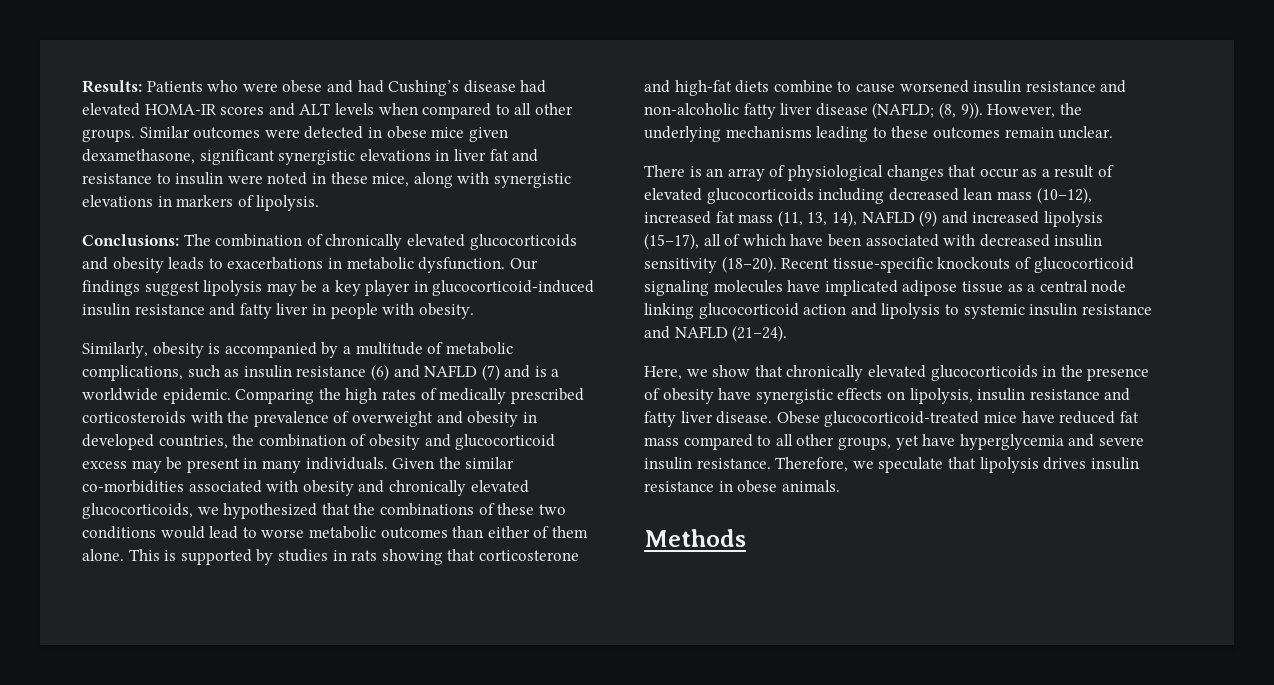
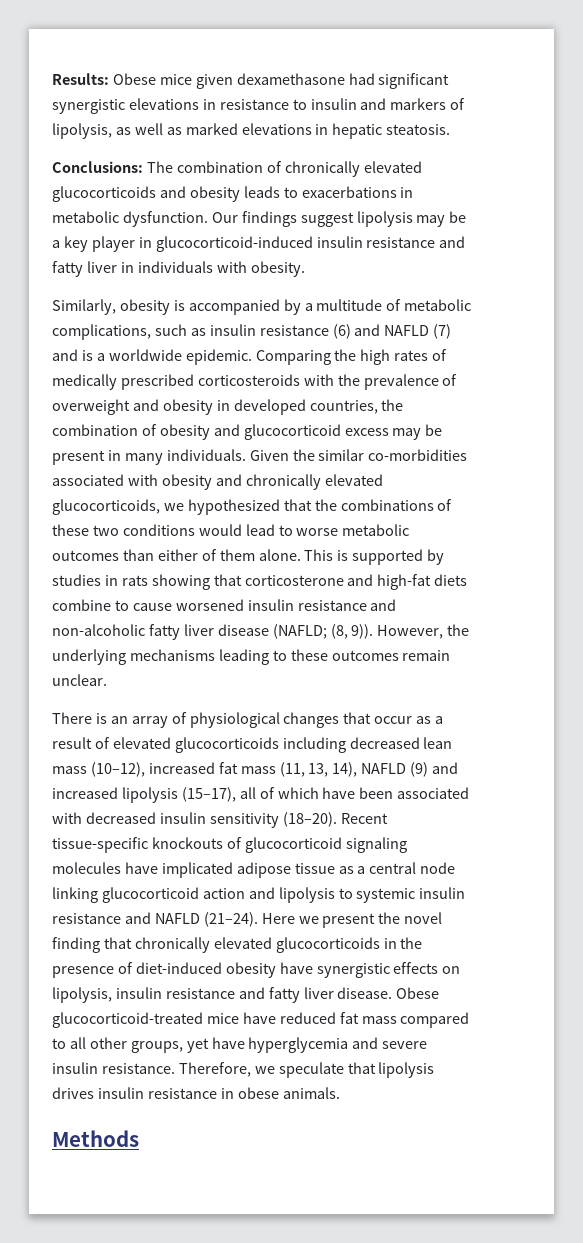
[146,80,547,96] [82,103,573,119] [82,126,508,142] [82,149,539,165] [82,172,571,188] [82,195,320,211] Patients who were obese and had Cushing’s disease had elevated HOMA-IR scores and ALT levels when compared to all other groups. Similar outcomes were detected in obese mice given dexamethasone, significant synergistic elevations in liver fat and resistance to insulin were noted in these mice, along with synergistic elevations in markers of lipolysis. -> [112,73,450,89] [52,98,466,114] [52,123,451,139] Obese mice given dexamethasone had significant synergistic elevations in resistance to insulin and markers of lipolysis, as well as marked elevations in hepatic steatosis.
[330,303,378,319] people -> [137,261,213,273] individuals
[644,365,751,380] // Here, we show -> [261,912,443,928] [52,937,100,953] Here we present the novel finding
(660, 394) none -> [135,962,222,974] diet-induced

